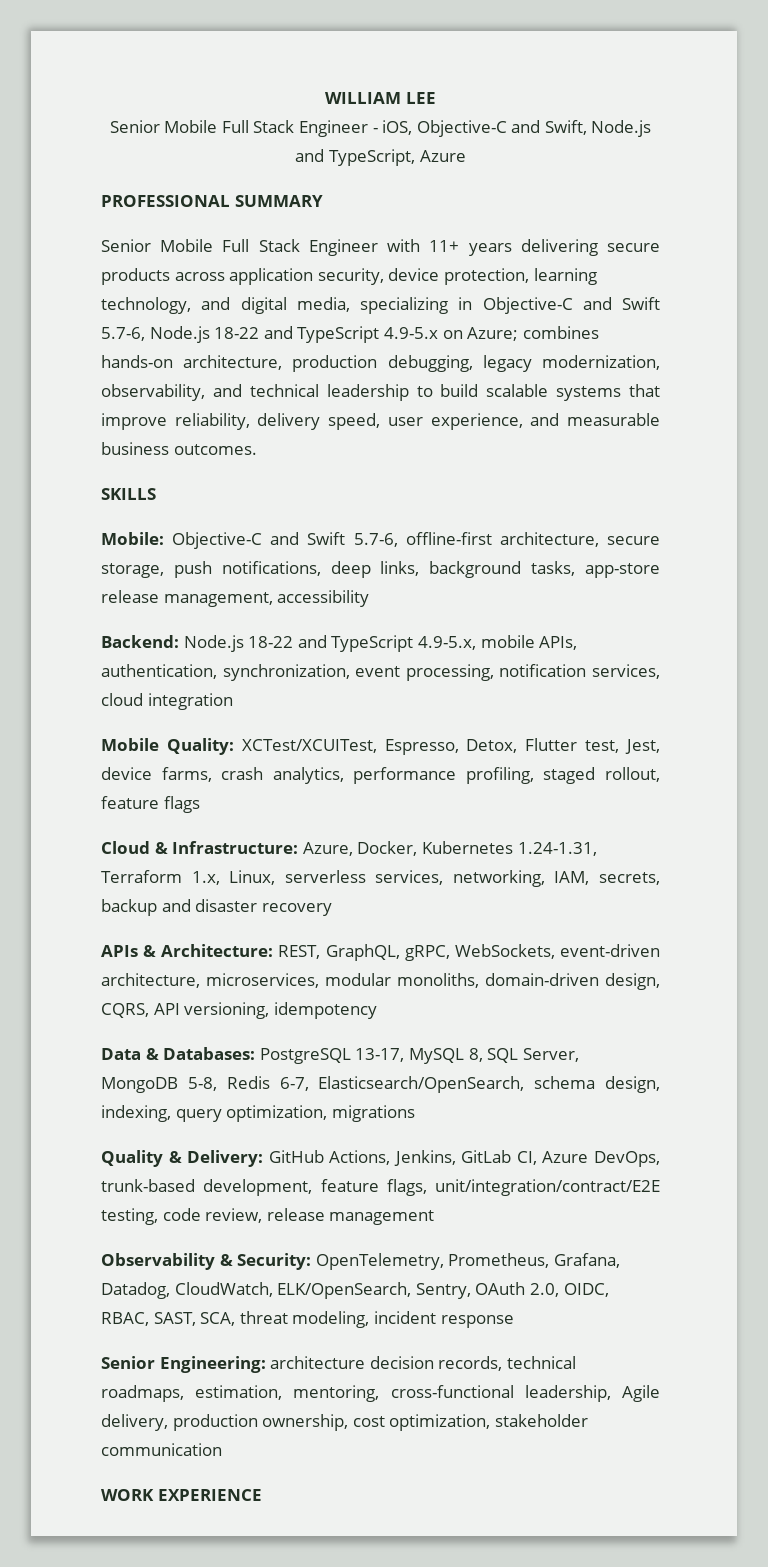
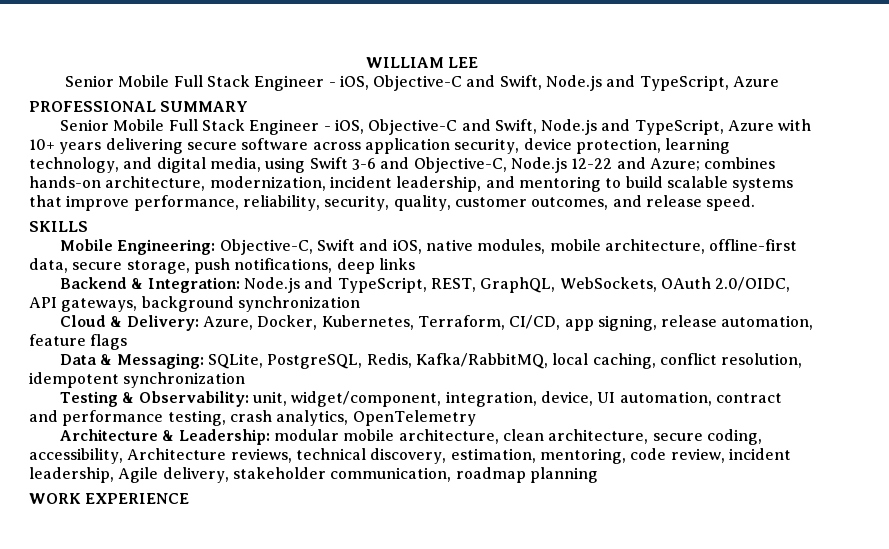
[387,239,460,252] with 11+ -> [323,119,812,135] [29,139,55,150] - iOS, Objective-C and Swift, Node.js and TypeScript, Azure with 10+
[101,268,170,285] products -> [241,138,309,150] software
[360,297,660,314] [101,326,599,343] [101,355,660,372] [101,384,409,401] specializing in Objective-C and Swift 5.7-6, Node.js 18-22 and TypeScript 4.9-5.x on Azure; combines hands-on architecture, production debugging, legacy modernization, observability, and technical leadership -> [265,157,776,173] [29,176,601,192] using Swift 3-6 and Objective-C, Node.js 12-22 and Azure; combines hands-on architecture, modernization, incident leadership, and mentoring
[174,413,660,430] [101,442,257,455] [101,488,156,500] [101,532,599,549] reliability, delivery speed, user experience, and measurable business outcomes. // SKILLS // Mobile: Objective-C and Swift 5.7-6, offline-first architecture, -> [133,195,756,211] [29,221,88,232] [59,239,798,255] [29,258,68,273] performance, reliability, security, quality, customer outcomes, and release speed. // SKILLS // Mobile Engineering: Objective-C, Swift and iOS, native modules, mobile architecture, offline-first data,
[380,561,660,578] [101,590,370,607] [101,635,578,652] [101,664,660,681] [101,693,233,710] [101,738,660,755] [101,767,660,784] [101,796,200,813] [101,841,597,856] [101,870,660,887] [101,899,332,916] [101,944,660,961] [101,973,660,990] [101,1002,377,1019] [101,1047,579,1064] [101,1076,660,1093] [101,1105,415,1122] [101,1150,660,1167] [101,1179,660,1196] [101,1208,435,1225] [101,1253,620,1270] [101,1282,609,1299] [101,1311,514,1328] [101,1356,576,1373] [101,1385,660,1402] [101,1414,588,1431] [101,1443,222,1456] links, background tasks, app-store release management, accessibility // Backend: Node.js 18-22 and TypeScript 4.9-5.x, mobile APIs, authentication, synchronization, event processing, notification services, cloud integration // Mobile Quality: XCTest/XCUITest, Espresso, Detox, Flutter test, Jest, device farms, crash analytics, performance profiling, staged rollout, feature flags // Cloud & Infrastructure: Azure, Docker, Kubernetes 1.24-1.31, Terraform 1.x, Linux, serverless services, networking, IAM, secrets, backup and disaster recovery // APIs & Architecture: REST, GraphQL, gRPC, WebSockets, event-driven architecture, microservices, modular monoliths, domain-driven design, CQRS, API versioning, idempotency // Data & Databases: PostgreSQL 13-17, MySQL 8, SQL Server, MongoDB 5-8, Redis 6-7, Elasticsearch/OpenSearch, schema design, indexing, query optimization, migrations // Quality & Delivery: GitHub Actions, Jenkins, GitLab CI, Azure DevOps, trunk-based development, feature flags, unit/integration/contract/E2E testing, code review, release management // Observability & Security: OpenTelemetry, Prometheus, Grafana, Datadog, CloudWatch, ELK/OpenSearch, Sentry, OAuth 2.0, OIDC, RBAC, SAST, SCA, threat modeling, incident response // Senior Engineering: architecture decision records, technical roadmaps, estimation, mentoring, cross-functional leadership, Agile delivery, production ownership, cost optimization, stakeholder communication -> [378,258,415,270] [59,277,791,293] [29,296,360,312] [59,315,814,331] [29,334,128,350] [59,353,803,369] [29,372,246,388] [59,391,782,407] [29,410,476,426] [59,429,762,445] [29,448,791,464] [29,467,598,483] links // Backend & Integration: Node.js and TypeScript, REST, GraphQL, WebSockets, OAuth 2.0/OIDC, API gateways, background synchronization // Cloud & Delivery: Azure, Docker, Kubernetes, Terraform, CI/CD, app signing, release automation, feature flags // Data & Messaging: SQLite, PostgreSQL, Redis, Kafka/RabbitMQ, local caching, conflict resolution, idempotent synchronization // Testing & Observability: unit, widget/component, integration, device, UI automation, contract and performance testing, crash analytics, OpenTelemetry // Architecture & Leadership: modular mobile architecture, clean architecture, secure coding, accessibility, Architecture reviews, technical discovery, estimation, mentoring, code review, incident leadership, Agile delivery, stakeholder communication, roadmap planning

